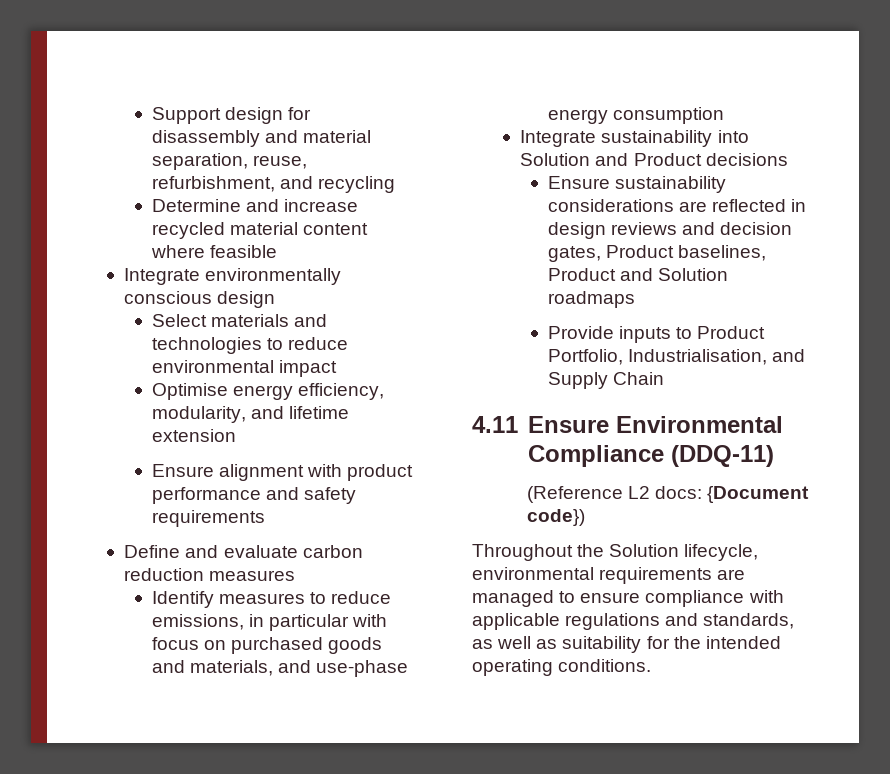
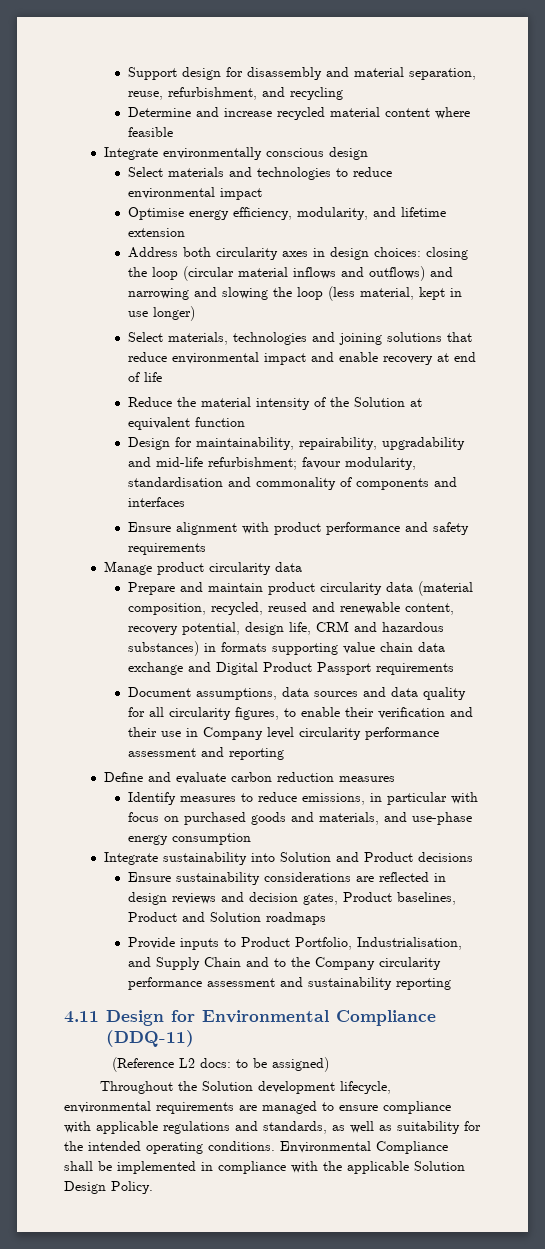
(236, 435) none -> [127,247,468,260] [127,266,453,281] [127,286,462,301] [127,306,195,321] [127,332,472,345] [127,352,476,365] [127,372,162,382] [127,397,422,410] [127,417,245,430] [127,437,465,450] [127,457,416,470] [127,477,457,490] [127,497,185,507] // Address both circularity axes in design choices: closing the loop (circular material inflows and outflows) and narrowing and slowing the loop (less material, kept in use longer) // Select materials, technologies and joining solutions that reduce environmental impact and enable recovery at end of life // Reduce the material intensity of the Solution at equivalent function // Design for maintainability, repairability, upgradability and mid-life refurbishment; favour modularity, standardisation and commonality of components and interfaces
(265, 518) none -> [103,561,302,575] [127,581,473,596] [127,602,454,615] [127,621,444,635] [127,641,445,656] [127,662,454,675] [127,687,466,700] [127,707,473,720] [127,727,439,740] [127,747,284,760] // Manage product circularity data // Prepare and maintain product circularity data (material composition, recycled, reused and renewable content, recovery potential, design life, CRM and hazardous substances) in formats supporting value chain data exchange and Digital Product Passport requirements // Document assumptions, data sources and data quality for all circularity figures, to enable their verification and their use in Company level circularity performance assessment and reporting
(664, 378) none -> [245,957,441,970] [127,977,451,990] and to the Company circularity performance assessment and sustainability reporting
[527,416,609,433] Ensure -> [106,1010,195,1026] Design for
[707,486,810,503] [526,509,585,526] {Document code}) -> [236,1057,330,1072] to be assigned)
(680, 550) none -> [257,1081,335,1094] development
(652, 665) none -> [280,1141,448,1154] [64,1161,465,1174] [64,1181,153,1194] Environmental Compliance shall be implemented in compliance with the applicable Solution Design Policy.

